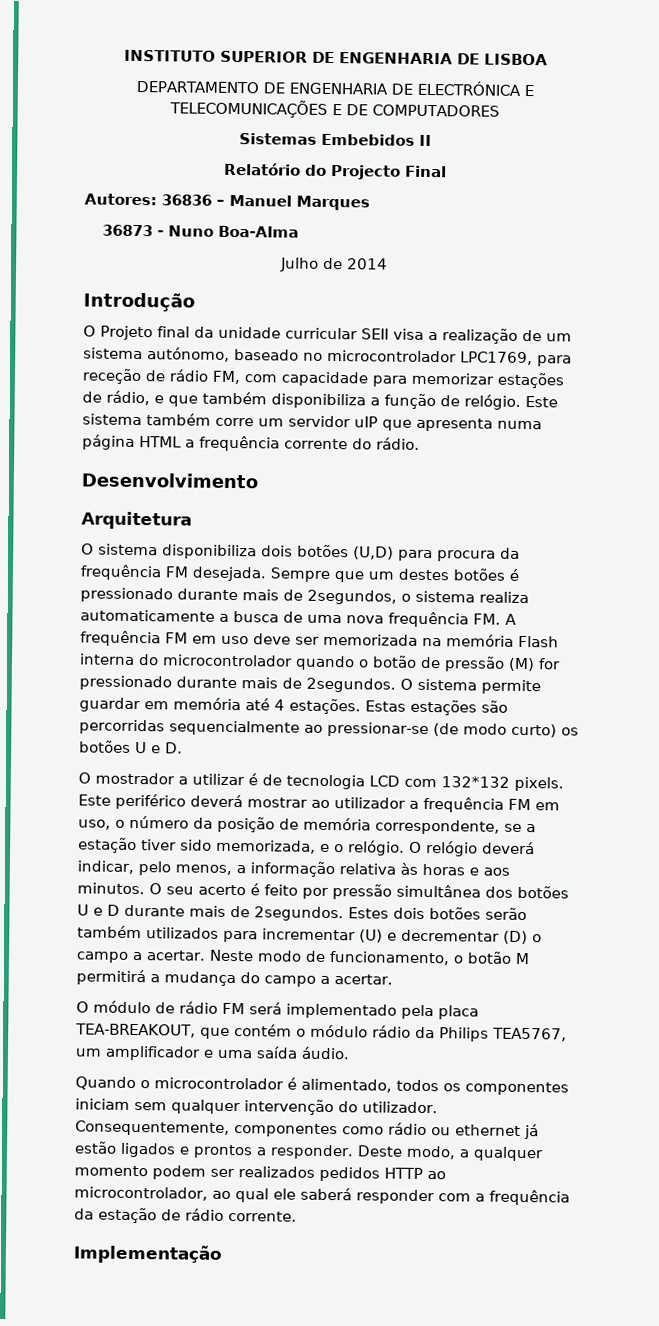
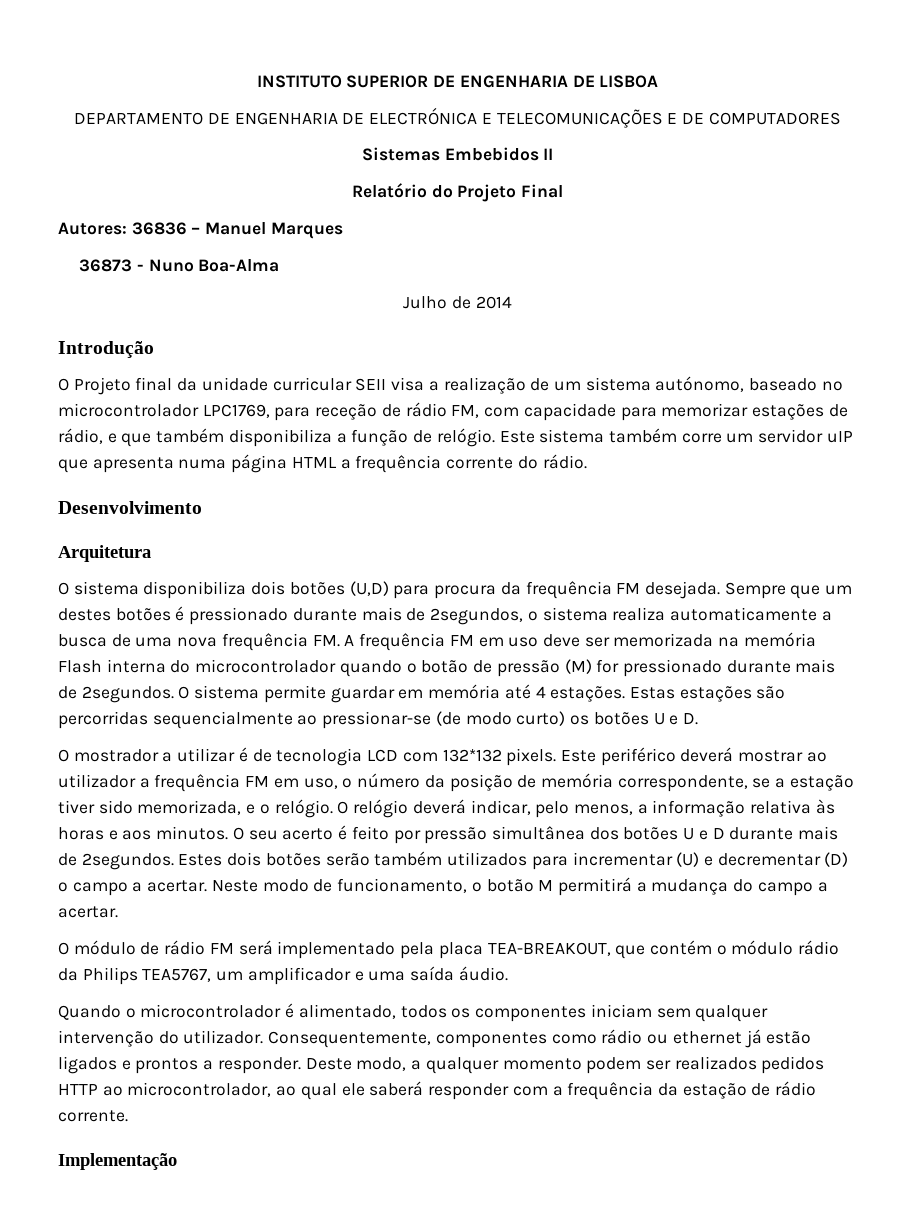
[329,164,401,180] Projecto -> [457,184,517,202] Projeto

